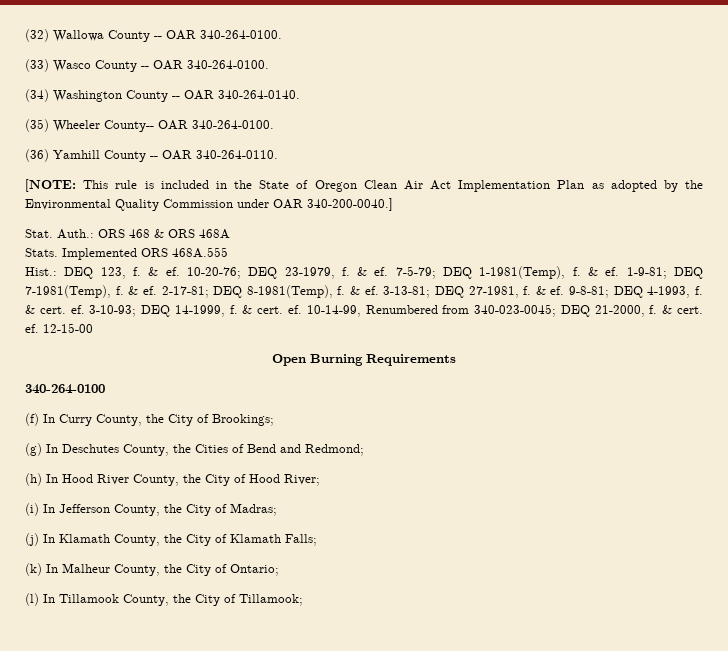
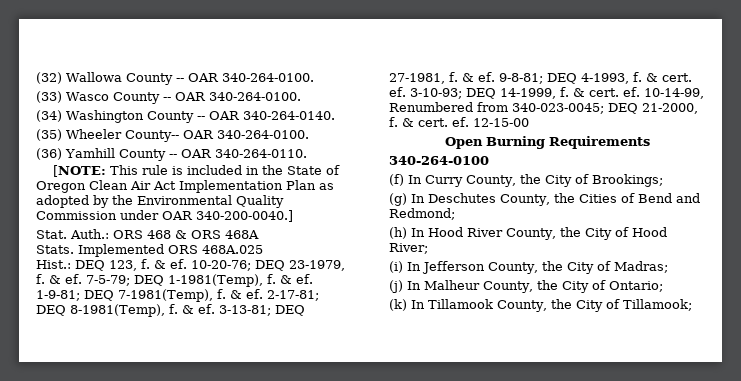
[172,247,228,258] 468A.555 -> [202,245,263,254] 468A.025
[59,534,317,546] [25,563,58,576] Klamath County, the City of Klamath Falls; // (k) In -> (421, 285) none
[25,593,39,606] (l) -> [389,299,407,311] (k)

